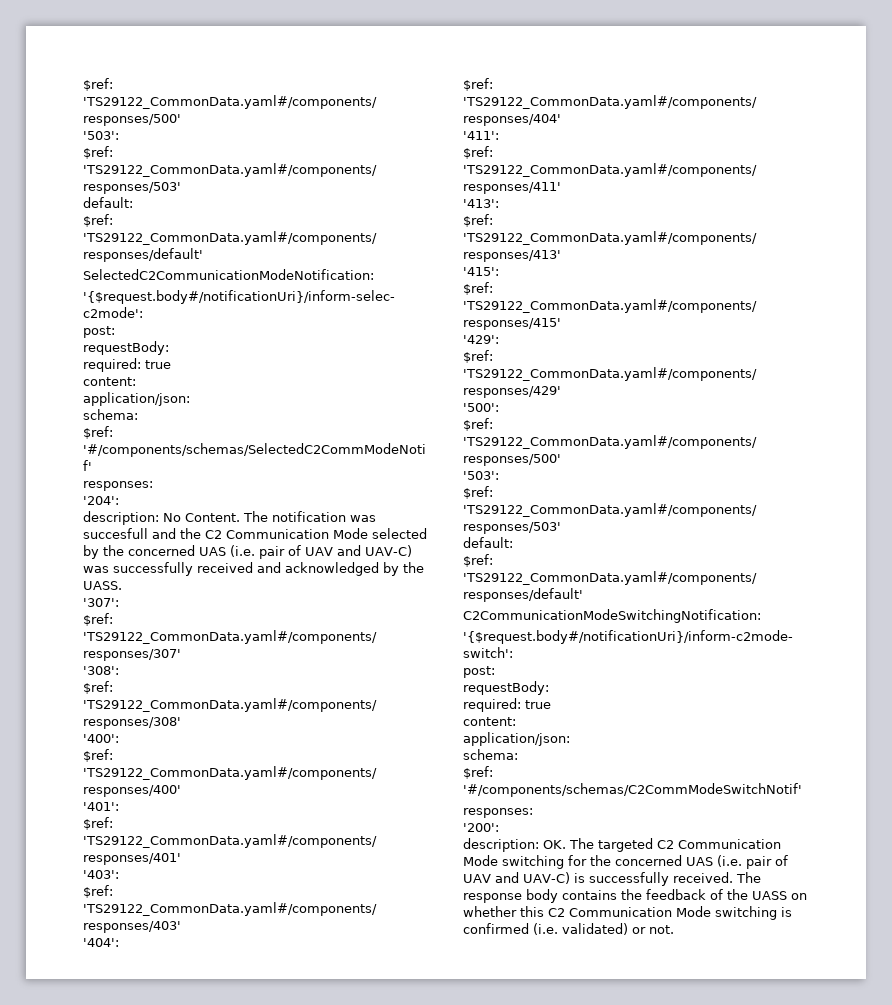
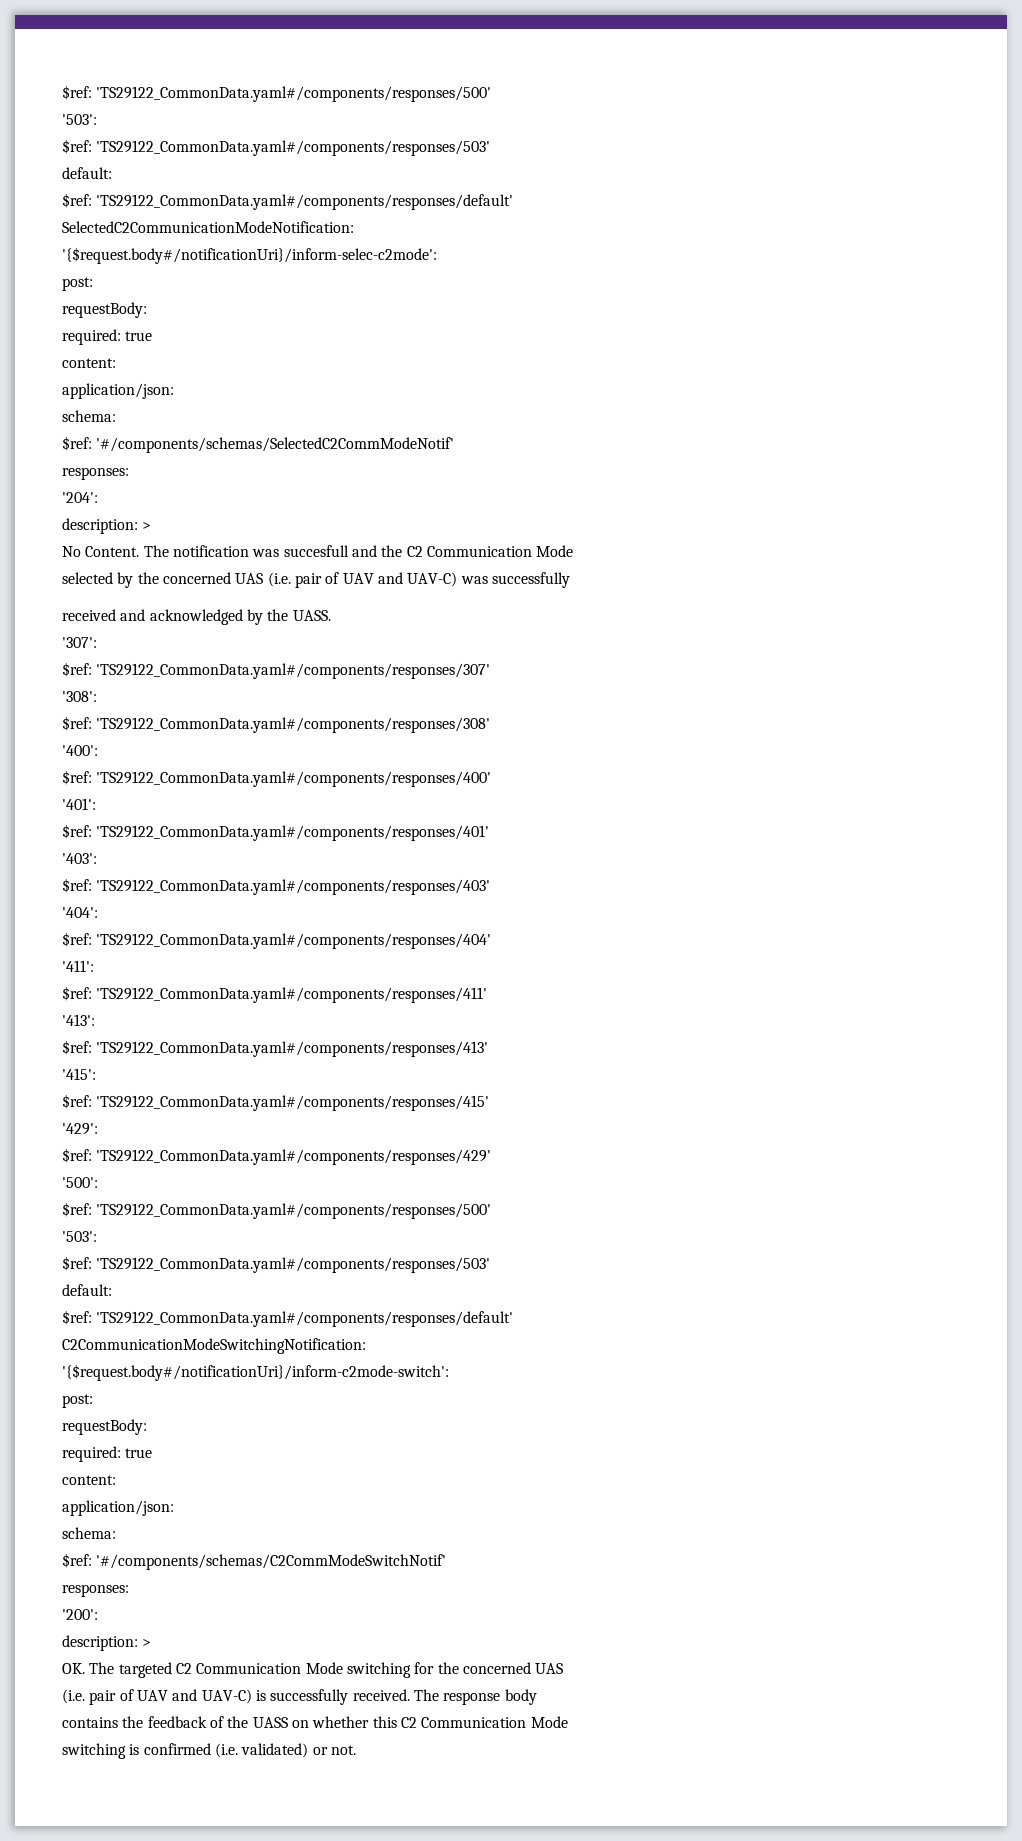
(159, 518) none -> [142,522,152,530] > //
(368, 533) none -> (574, 551) //
(193, 569) none -> (570, 580) //
(539, 845) none -> [142,1639,152,1647] > //
(713, 861) none -> (564, 1668) //
(558, 896) none -> (537, 1697) //
(711, 911) none -> (568, 1722) //

